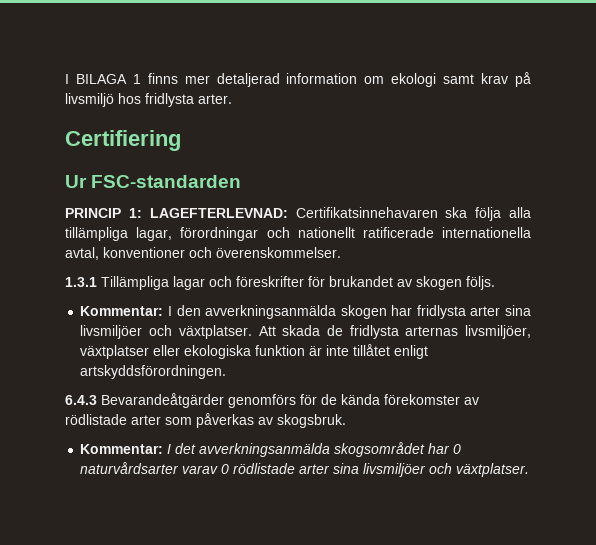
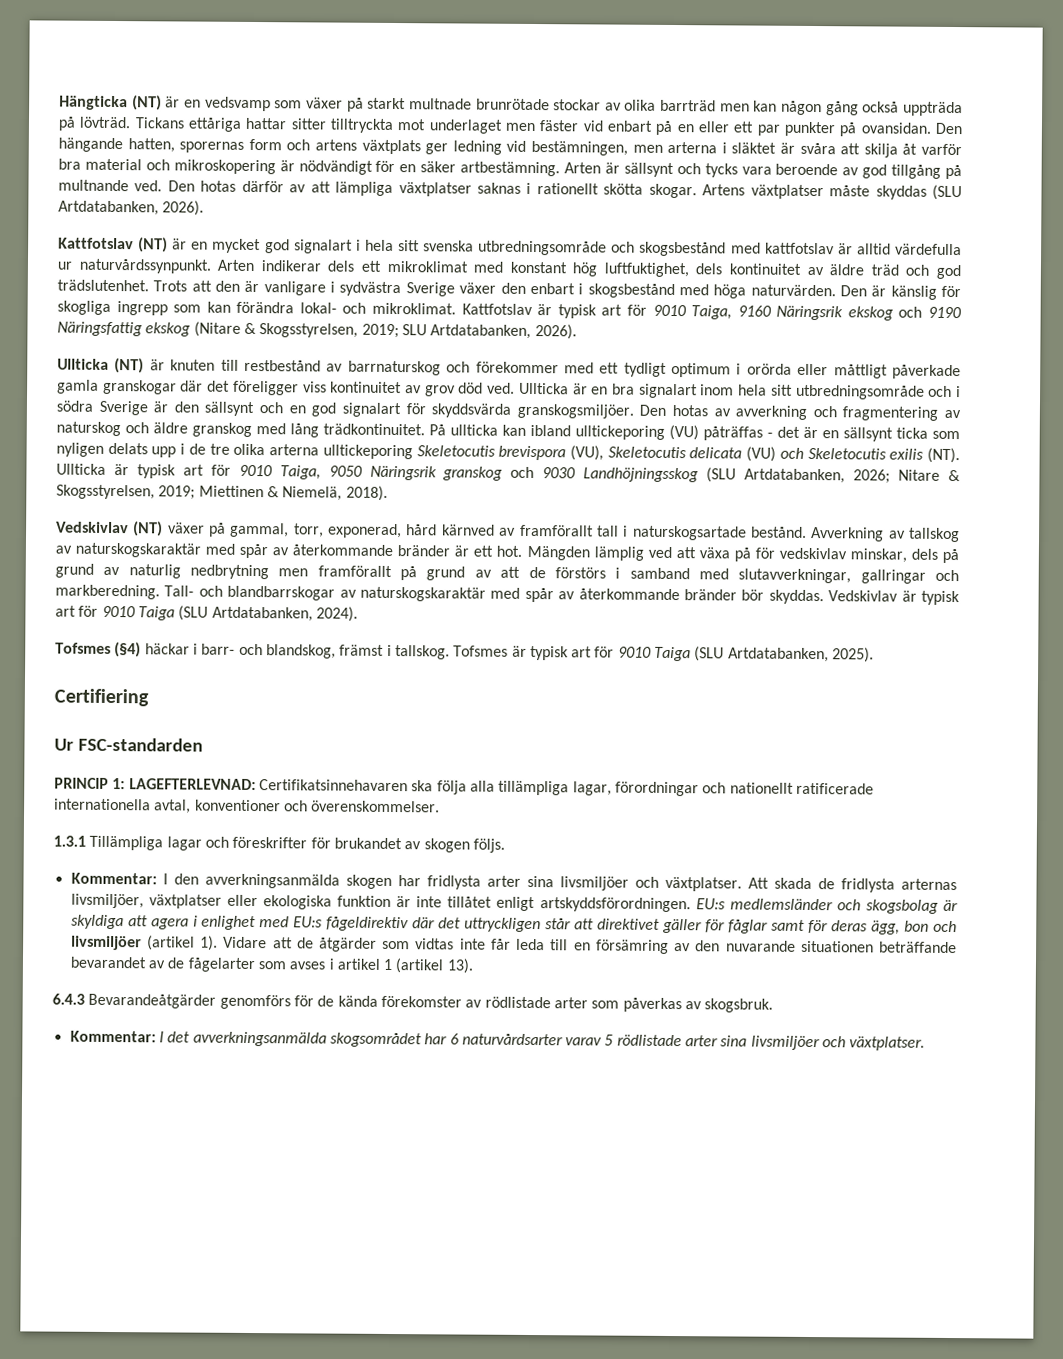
[65,72,532,87] [65,93,232,107] I BILAGA 1 finns mer detaljerad information om ekologi samt krav på livsmiljö hos fridlysta arter. -> [59,95,963,117] [58,116,963,137] [58,137,963,158] [58,158,962,180] [58,179,963,201] [58,200,205,216] [58,237,962,257] [57,258,962,280] [57,279,962,300] [57,300,962,321] [57,321,577,340] [57,358,962,380] [57,379,961,400] [56,400,961,421] [56,421,960,442] [56,442,960,464] [56,463,961,484] [56,484,388,501] [56,521,961,543] [55,542,959,564] [55,563,960,584] [55,584,960,606] [55,605,358,622] [55,642,875,663] Hängticka (NT) är en vedsvamp som växer på starkt multnade brunrötade stockar av olika barrträd men kan någon gång också uppträda på lövträd. Tickans ettåriga hattar sitter tilltryckta mot underlaget men fäster vid enbart på en eller ett par punkter på ovansidan. Den hängande hatten, sporernas form och artens växtplats ger ledning vid bestämningen, men arterna i släktet är svåra att skilja åt varför bra material och mikroskopering är nödvändigt för en säker artbestämning. Arten är sällsynt och tycks vara beroende av god tillgång på multnande ved. Den hotas därför av att lämpliga växtplatser saknas i rationellt skötta skogar. Artens växtplatser måste skyddas (SLU Artdatabanken, 2026). // Kattfotslav (NT) är en mycket god signalart i hela sitt svenska utbredningsområde och skogsbestånd med kattfotslav är alltid värdefulla ur naturvårdssynpunkt. Arten indikerar dels ett mikroklimat med konstant hög luftfuktighet, dels kontinuitet av äldre träd och god trädslutenhet. Trots att den är vanligare i sydvästra Sverige växer den enbart i skogsbestånd med höga naturvärden. Den är känslig för skogliga ingrepp som kan förändra lokal- och mikroklimat. Kattfotslav är typisk art för 9010 Taiga, 9160 Näringsrik ekskog och 9190 Näringsfattig ekskog (Nitare & Skogsstyrelsen, 2019; SLU Artdatabanken, 2026). // Ullticka (NT) är knuten till restbestånd av barrnaturskog och förekommer med ett tydligt optimum i orörda eller måttligt påverkade gamla granskogar där det föreligger viss kontinuitet av grov död ved. Ullticka är en bra signalart inom hela sitt utbredningsområde och i södra Sverige är den sällsynt och en god signalart för skyddsvärda granskogsmiljöer. Den hotas av avverkning och fragmentering av naturskog och äldre granskog med lång trädkontinuitet. På ullticka kan ibland ulltickeporing (VU) påträffas - det är en sällsynt ticka som nyligen delats upp i de tre olika arterna ulltickeporing Skeletocutis brevispora (VU), Skeletocutis delicata (VU) och Skeletocutis exilis (NT). Ullticka är typisk art för 9010 Taiga, 9050 Näringsrik granskog och 9030 Landhöjningsskog (SLU Artdatabanken, 2026; Nitare & Skogsstyrelsen, 2019; Miettinen & Niemelä, 2018). // Vedskivlav (NT) växer på gammal, torr, exponerad, hård kärnved av framförallt tall i naturskogsartade bestånd. Avverkning av tallskog av naturskogskaraktär med spår av återkommande bränder är ett hot. Mängden lämplig ved att växa på för vedskivlav minskar, dels på grund av naturlig nedbrytning men framförallt på grund av att de förstörs i samband med slutavverkningar, gallringar och markberedning. Tall- och blandbarrskogar av naturskogskaraktär med spår av återkommande bränder bör skyddas. Vedskivlav är typisk art för 9010 Taiga (SLU Artdatabanken, 2024). // Tofsmes (§4) häckar i barr- och blandskog, främst i tallskog. Tofsmes är typisk art för 9010 Taiga (SLU Artdatabanken, 2025).
(227, 372) none -> [695,898,959,914] [70,914,958,935] [70,935,958,954] [69,956,474,974] EU:s medlemsländer och skogsbolag är skyldiga att agera i enlighet med EU:s fågeldirektiv där det uttryckligen står att direktivet gäller för fåglar samt för deras ägg, bon och livsmiljöer (artikel 1). Vidare att de åtgärder som vidtas inte får leda till en försämring av den nuvarande situationen beträffande bevarandet av de fågelarter som avses i artikel 1 (artikel 13).
[453,444,462,454] 0 -> [449,1033,459,1045] 6
[221,464,230,474] 0 -> [604,1034,614,1046] 5

